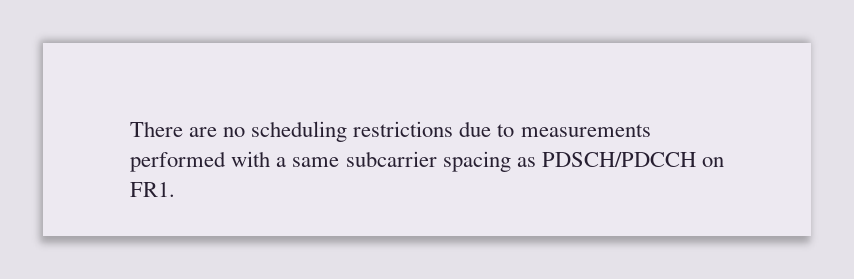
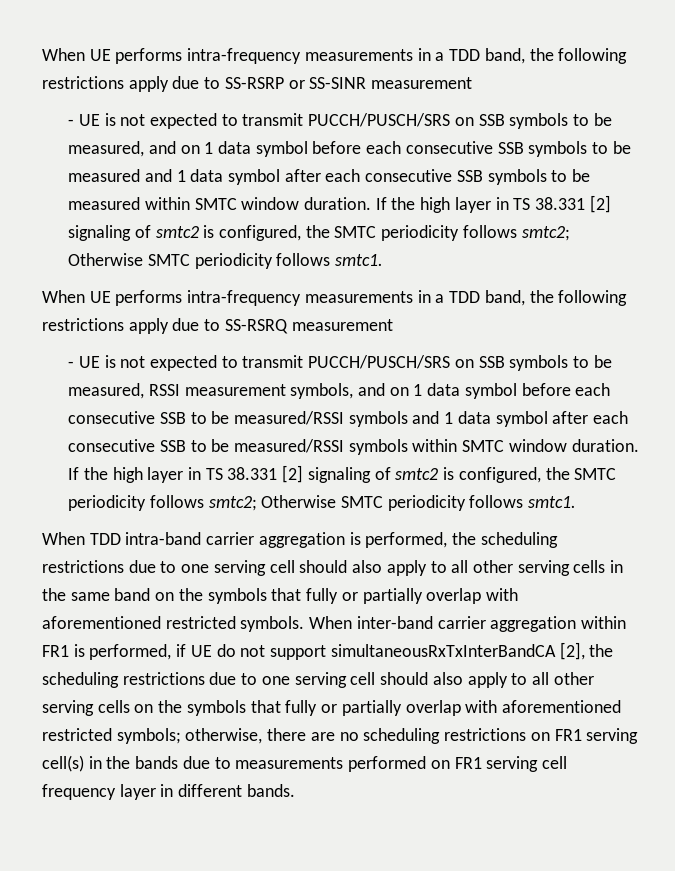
[130,121,651,142] [130,151,724,172] [130,182,175,197] There are no scheduling restrictions due to measurements performed with a same subcarrier spacing as PDSCH/PDCCH on FR1. -> [42,48,628,64] [42,76,473,92] [68,113,612,129] [68,141,631,157] [68,169,591,185] [68,195,611,213] [68,225,570,241] [68,253,384,269] [42,290,628,306] [42,318,393,334] [68,355,612,371] [68,383,611,399] [68,411,629,427] [68,439,639,455] [68,465,617,483] [68,495,577,511] [42,532,558,548] [42,560,624,576] [42,588,518,604] [42,616,627,632] [42,642,614,660] [42,672,594,688] [42,700,621,716] [42,728,639,744] [42,755,567,772] [42,784,295,800] When UE performs intra-frequency measurements in a TDD band, the following restrictions apply due to SS-RSRP or SS-SINR measurement // - UE is not expected to transmit PUCCH/PUSCH/SRS on SSB symbols to be measured, and on 1 data symbol before each consecutive SSB symbols to be measured and 1 data symbol after each consecutive SSB symbols to be measured within SMTC window duration. If the high layer in TS 38.331 [2] signaling of smtc2 is configured, the SMTC periodicity follows smtc2; Otherwise SMTC periodicity follows smtc1. // When UE performs intra-frequency measurements in a TDD band, the following restrictions apply due to SS-RSRQ measurement // - UE is not expected to transmit PUCCH/PUSCH/SRS on SSB symbols to be measured, RSSI measurement symbols, and on 1 data symbol before each consecutive SSB to be measured/RSSI symbols and 1 data symbol after each consecutive SSB to be measured/RSSI symbols within SMTC window duration. If the high layer in TS 38.331 [2] signaling of smtc2 is configured, the SMTC periodicity follows smtc2; Otherwise SMTC periodicity follows smtc1. // When TDD intra-band carrier aggregation is performed, the scheduling restrictions due to one serving cell should also apply to all other serving cells in the same band on the symbols that fully or partially overlap with aforementioned restricted symbols. When inter-band carrier aggregation within FR1 is performed, if UE do not support simultaneousRxTxInterBandCA [2], the scheduling restrictions due to one serving cell should also apply to all other serving cells on the symbols that fully or partially overlap with aforementioned restricted symbols; otherwise, there are no scheduling restrictions on FR1 serving cell(s) in the bands due to measurements performed on FR1 serving cell frequency layer in different bands.

